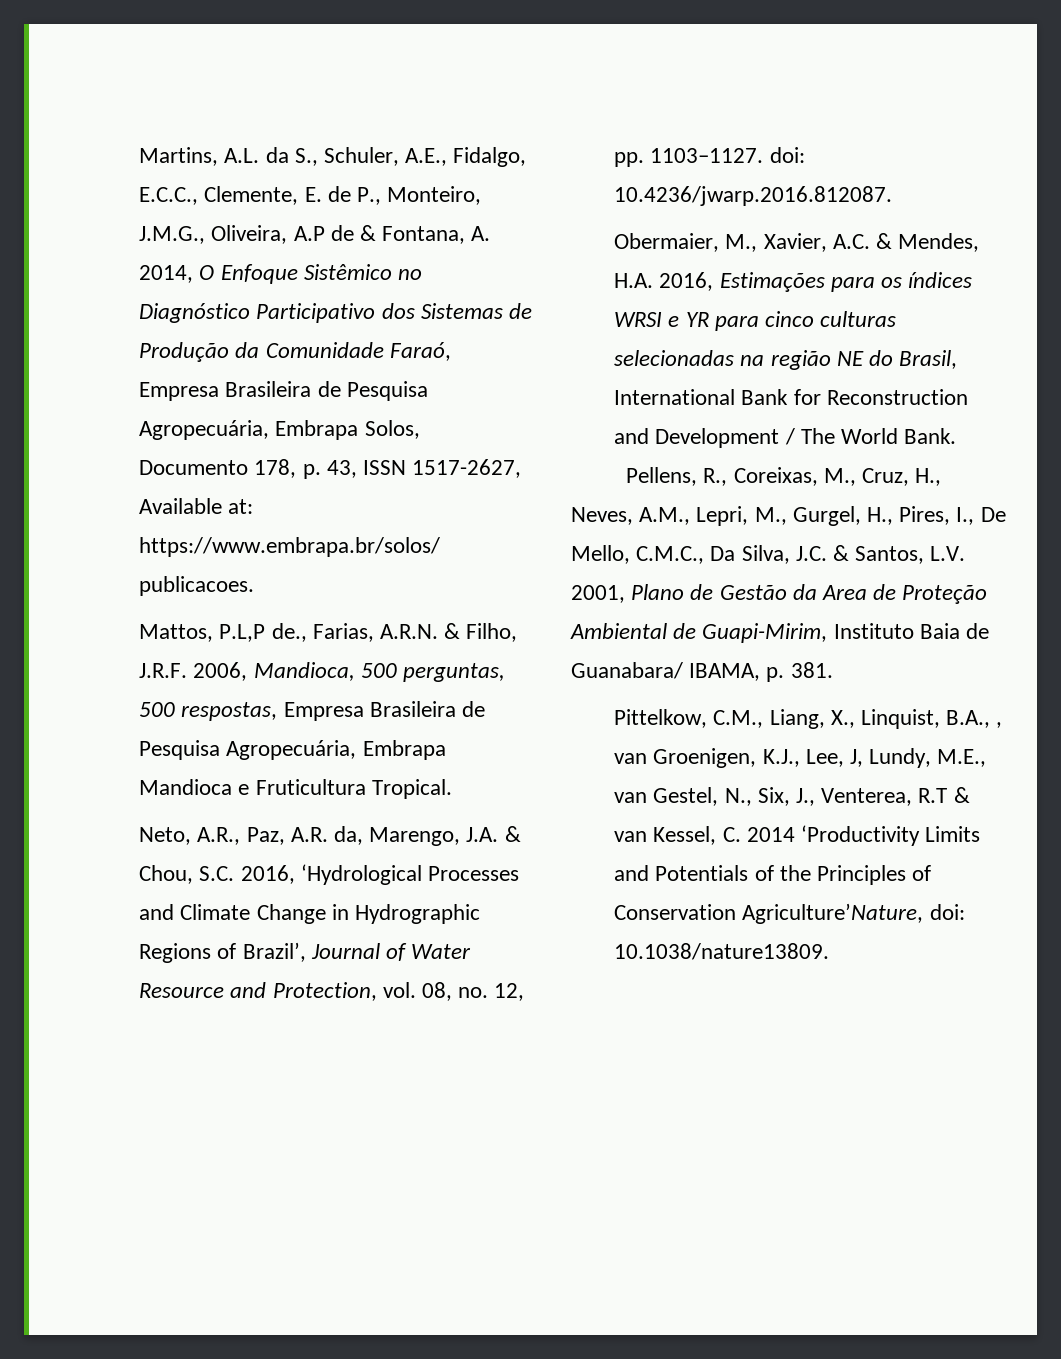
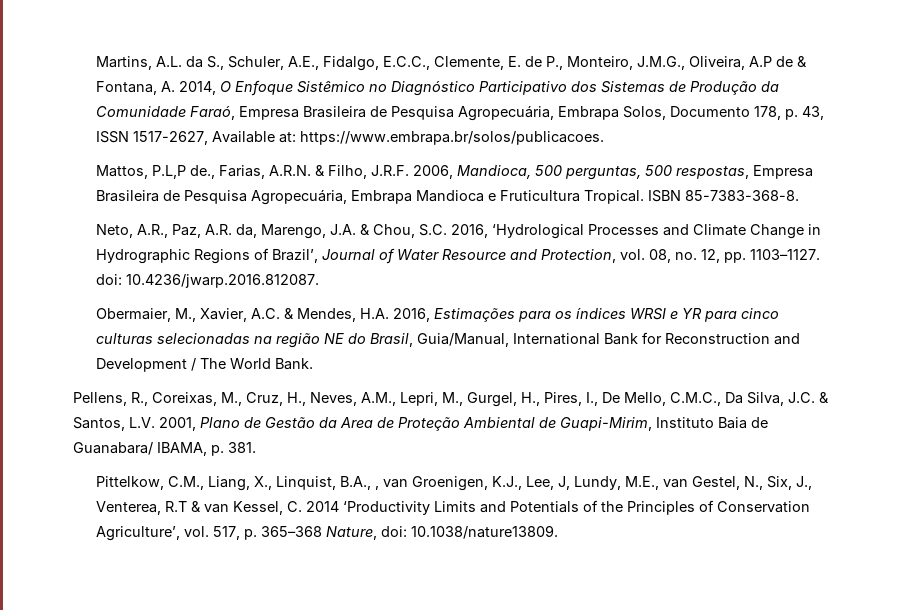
(452, 789) none -> [647,190,799,202] ISBN 85-7383-368-8.
(958, 359) none -> [416,333,509,347] Guia/Manual,
[742,903,924,924] Agriculture’Nature, -> [95,526,377,541] Agriculture’, vol. 517, p. 365–368 Nature,

